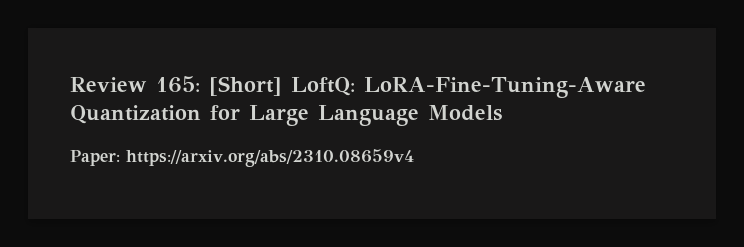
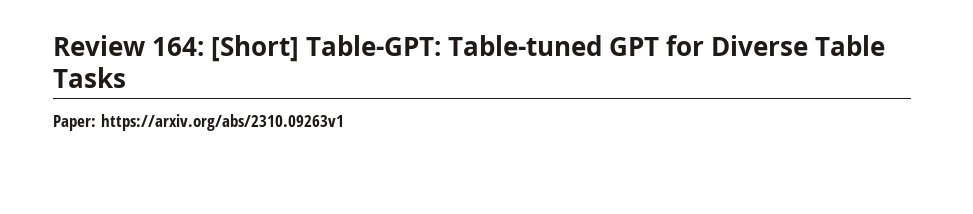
[156,76,646,98] [70,105,502,126] 165: [Short] LoftQ: LoRA-Fine-Tuning-Aware Quantization for Large Language Models -> [152,35,886,62] [53,67,126,88] 164: [Short] Table-GPT: Table-tuned GPT for Diverse Table Tasks
[126,149,414,167] https://arxiv.org/abs/2310.08659v4 -> [100,114,344,131] https://arxiv.org/abs/2310.09263v1

